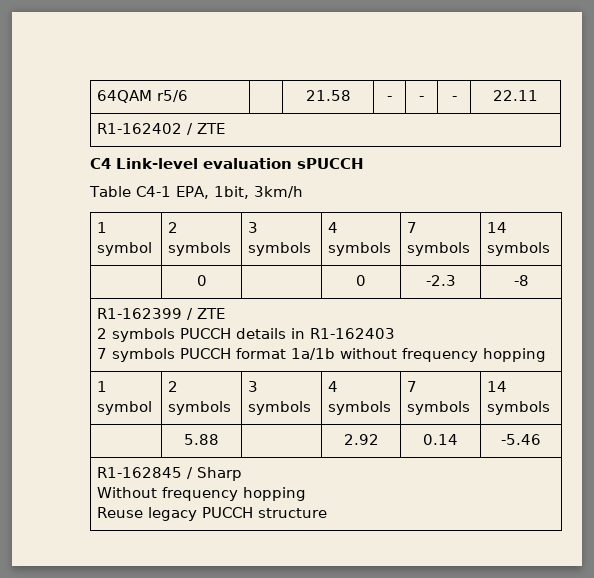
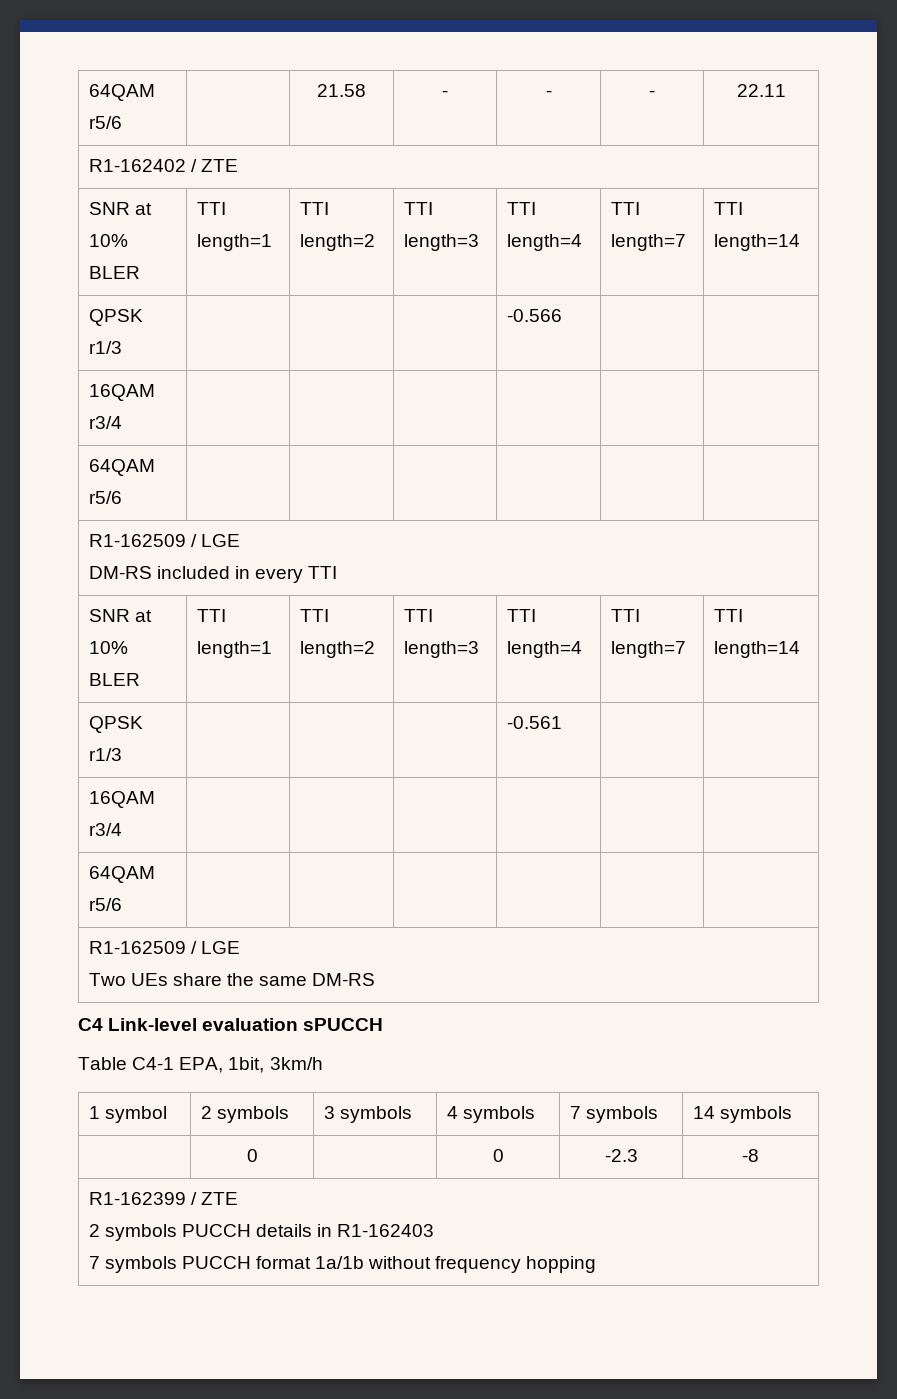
(226, 128) none -> [88,202,152,215] [88,234,128,247] [88,266,140,279] [196,202,226,215] [196,234,272,251] [299,202,329,215] [299,234,375,251] [403,202,433,215] [403,234,479,251] [506,202,536,215] [506,234,582,251] [610,202,640,215] [610,234,686,251] [713,202,743,215] [713,234,800,251] [88,309,143,326] [88,341,122,354] [506,309,562,322] [88,384,155,401] [88,416,122,429] [88,459,155,476] [88,491,122,504] [88,534,240,547] [88,566,338,583] [88,609,152,622] [88,641,128,654] [88,673,140,686] [196,609,226,622] [196,641,272,658] [299,609,329,622] [299,641,375,658] [403,609,433,622] [403,641,479,658] [506,609,536,622] [506,641,582,658] [610,609,640,622] [610,641,686,658] [713,609,743,622] [713,641,800,658] [88,716,143,733] [88,748,122,761] [506,716,562,729] [88,791,155,808] [88,823,122,836] [88,866,155,883] [88,898,122,911] [88,941,240,954] [88,973,376,986] // SNR at 10% BLER | TTI length=1 | TTI length=2 | TTI length=3 | TTI length=4 | TTI length=7 | TTI length=14 // QPSK r1/3 | | | | -0.566 | | // 16QAM r3/4 | | | | | | // 64QAM r5/6 | | | | | | // R1-162509 / LGE // DM-RS included in every TTI // SNR at 10% BLER | TTI length=1 | TTI length=2 | TTI length=3 | TTI length=4 | TTI length=7 | TTI length=14 // QPSK r1/3 | | | | -0.561 | | // 16QAM r3/4 | | | | | | // 64QAM r5/6 | | | | | | // R1-162509 / LGE // Two UEs share the same DM-RS
[97,381,108,392] [97,401,153,415] [168,381,179,392] [168,401,232,415] [248,381,259,392] [248,401,312,415] [328,381,339,392] [328,401,392,415] [407,381,418,392] [407,401,471,415] [487,381,508,392] [487,401,551,415] [184,434,219,445] [343,434,379,445] [423,434,458,445] [501,434,541,445] [97,467,243,481] [97,487,307,501] [97,507,328,521] // 1 symbol | 2 symbols | 3 symbols | 4 symbols | 7 symbols | 14 symbols // | 5.88 | | 2.92 | 0.14 | -5.46 // R1-162845 / Sharp // Without frequency hopping // Reuse legacy PUCCH structure -> (597, 1264) none

